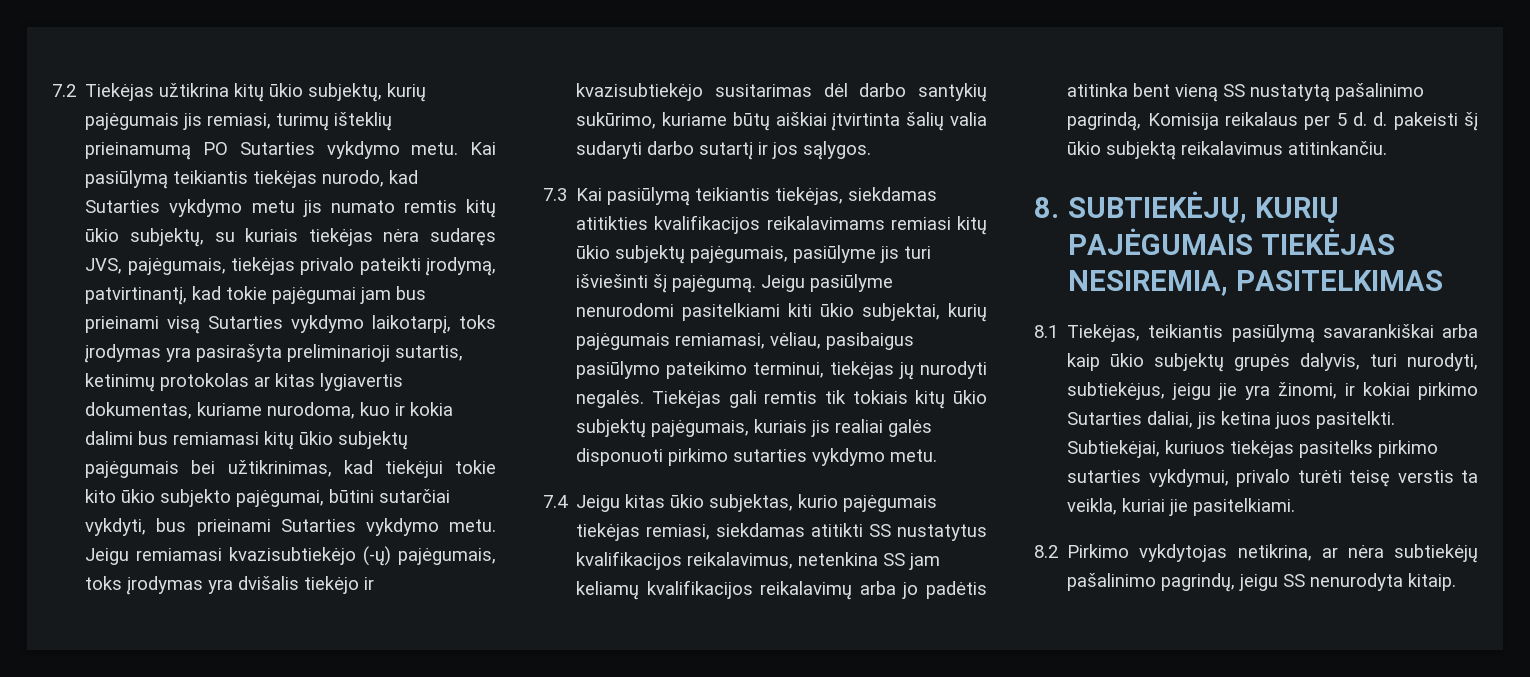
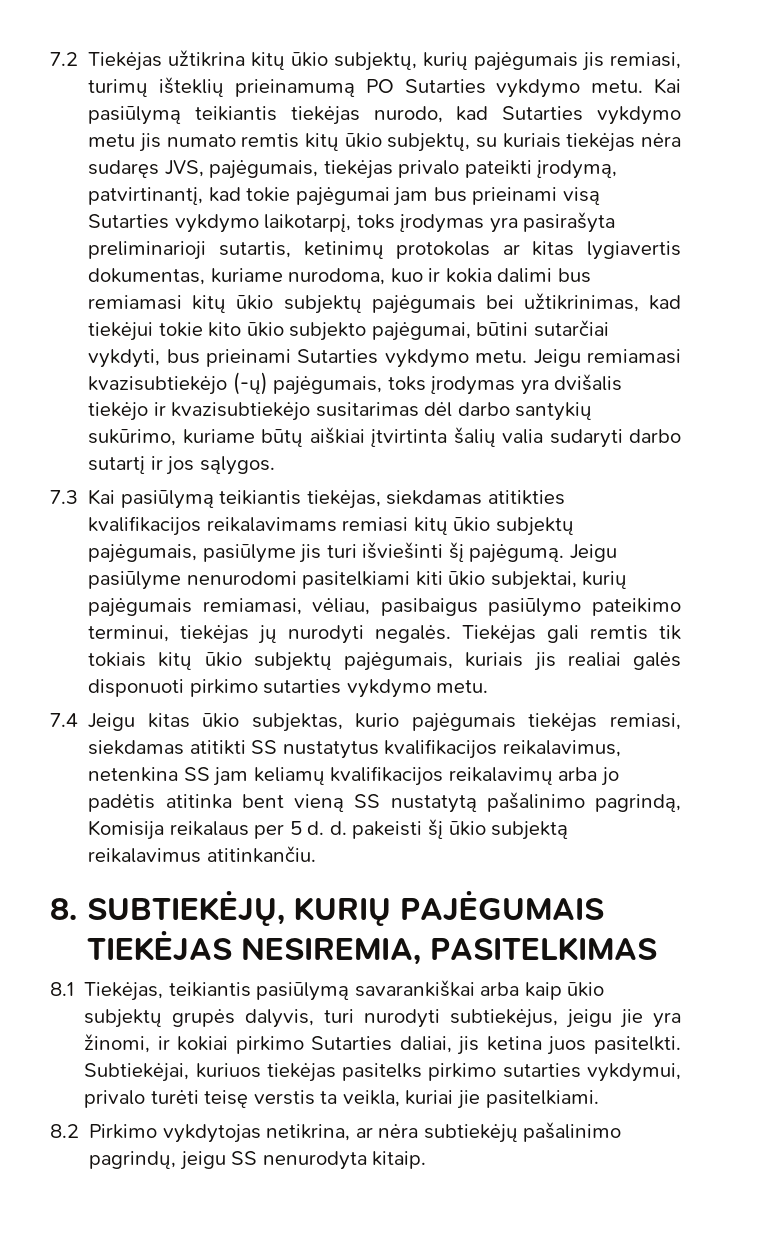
[1407,353,1478,371] nurodyti, -> [364,1009,441,1028] nurodyti

